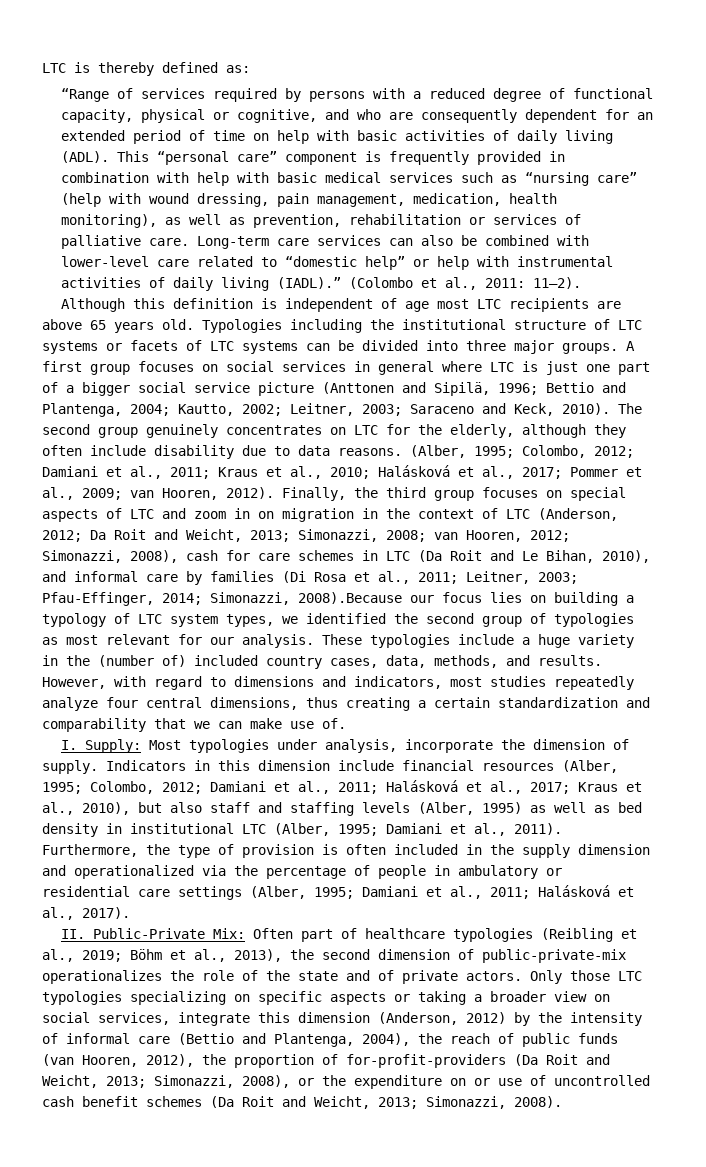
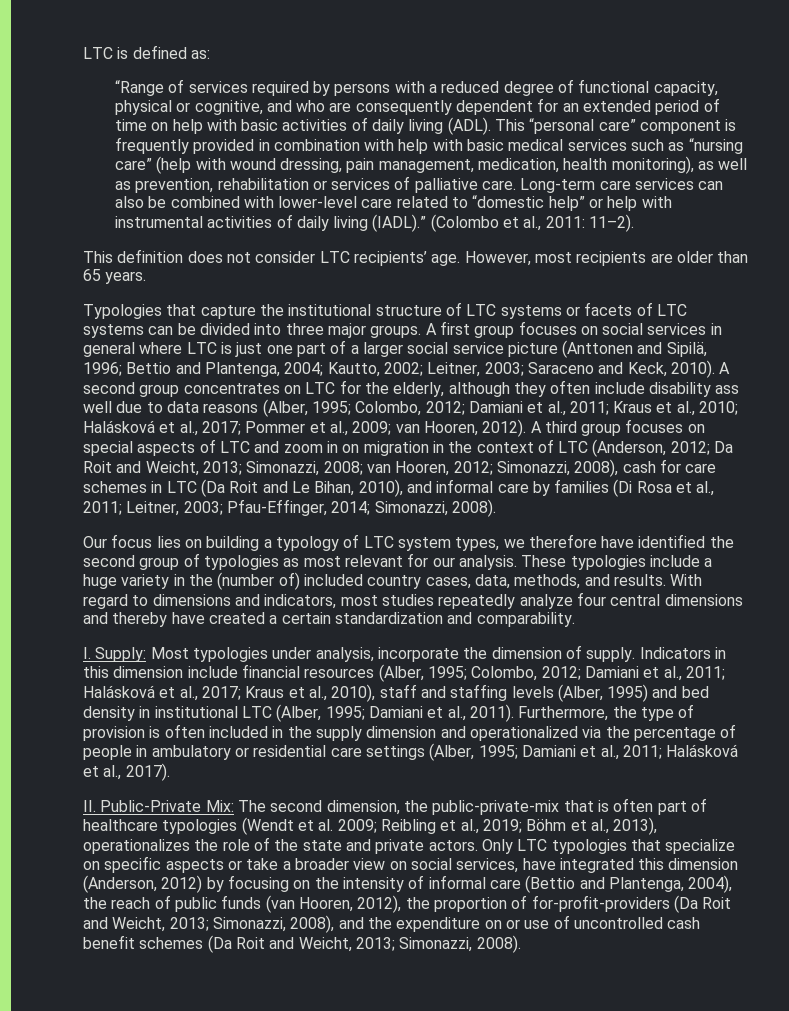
[42,62,154,76] LTC is thereby -> [83,47,129,59] LTC is
[61,298,622,312] [42,319,362,333] Although this definition is independent of age most LTC recipients are above 65 years old. Typologies including -> [83,249,749,266] [83,269,147,284] [83,304,256,319] This definition does not consider LTC recipients’ age. However, most recipients are older than 65 years. // Typologies that capture
[82,382,130,396] bigger -> [362,342,403,357] larger
[618,403,642,414] [42,424,218,438] The second group genuinely -> [719,362,731,374] [83,382,180,397] A second group
(234, 452) none -> [715,385,740,394] [83,401,112,413] ass well
[338,448,402,456] reasons. -> [203,403,259,413] reasons
[282,487,378,501] Finally, the -> [530,421,542,433] A
[298,592,434,604] 2008).Because our -> [451,499,496,517] [83,536,107,548] 2008). // Our
(298, 620) none -> [528,534,635,548] therefore have
[42,676,146,689] However, with -> [670,574,703,586] With
[210,697,650,711] [42,718,346,732] dimensions, thus creating a certain standardization and comparability that we can make use of. -> [664,594,743,606] [83,612,575,627] dimensions and thereby have created a certain standardization and comparability.
[138,802,202,813] but also -> (376, 693) none
[530,802,610,813] as well as -> [652,686,678,698] and
[253,928,614,942] Often part of healthcare typologies (Reibling -> [237,798,707,815] [83,817,436,835] The second dimension, the public-private-mix that is often part of healthcare typologies (Wendt et al. 2009; Reibling
[290,949,626,963] the second dimension of public-private-mix -> (658, 826) none
[378,970,394,981] of -> (371, 845) none
[570,970,610,981] those -> (513, 846) none
[130,991,226,1005] specializing -> [630,839,736,854] that specialize
[418,991,466,1005] taking -> [246,858,279,870] take
[178,1012,250,1026] integrate -> [522,858,634,873] have integrated
(530, 1019) none -> [227,875,311,892] focusing on
[298,1078,314,1086] or -> [338,917,364,929] and

